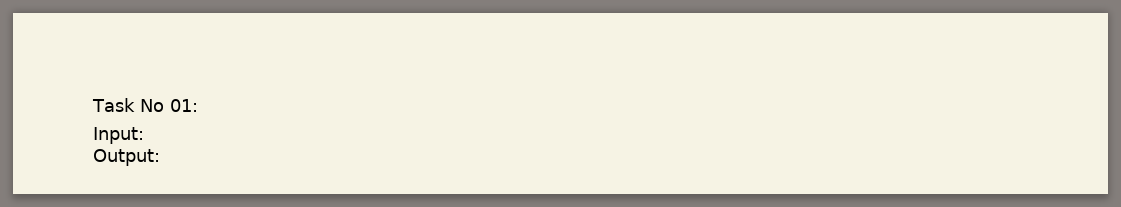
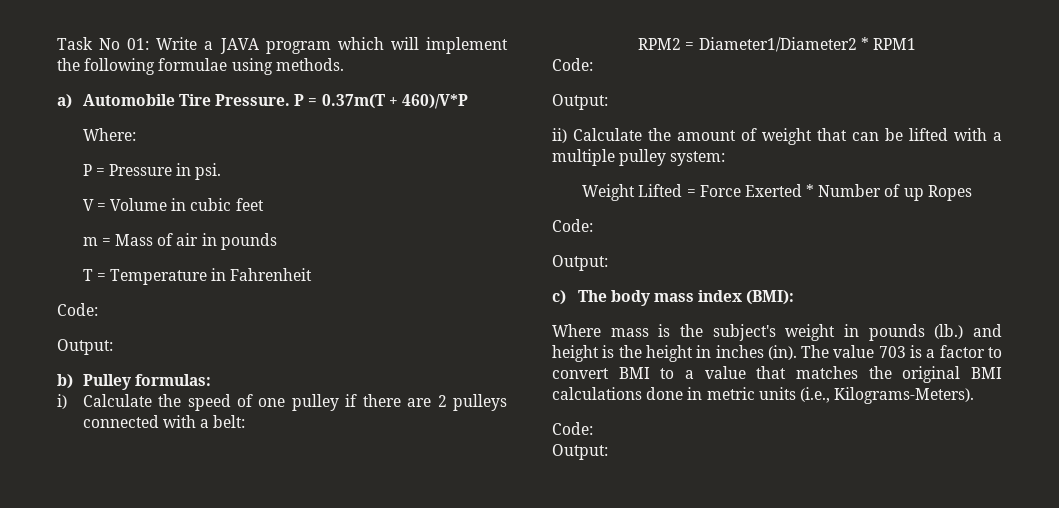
[93,127,144,144] // Input: -> [156,37,508,54] [57,58,344,75] [57,94,468,109] [82,128,136,141] [82,163,222,180] [82,198,264,211] [82,233,277,250] [82,268,313,285] [57,303,98,316] [57,339,113,355] [57,374,211,390] [57,394,508,411] [82,415,246,428] [638,37,916,52] [552,58,593,71] [552,94,608,110] [552,128,1002,145] [552,149,726,166] [582,184,972,201] [552,219,593,232] [552,255,608,271] [552,290,795,306] [552,324,1002,341] [552,345,1002,362] [552,366,1002,383] [552,387,975,404] [552,422,593,435] Write a JAVA program which will implement the following formulae using methods. // a) Automobile Tire Pressure. P = 0.37m(T + 460)/V*P // Where: // P = Pressure in psi. // V = Volume in cubic feet // m = Mass of air in pounds // T = Temperature in Fahrenheit // Code: // Output: // b) Pulley formulas: // i) Calculate the speed of one pulley if there are 2 pulleys connected with a belt: // RPM2 = Diameter1/Diameter2 * RPM1 // Code: // Output: // ii) Calculate the amount of weight that can be lifted with a multiple pulley system: // Weight Lifted = Force Exerted * Number of up Ropes // Code: // Output: // c) The body mass index (BMI): // Where mass is the subject's weight in pounds (lb.) and height is the height in inches (in). The value 703 is a factor to convert BMI to a value that matches the original BMI calculations done in metric units (i.e., Kilograms-Meters). // Code:

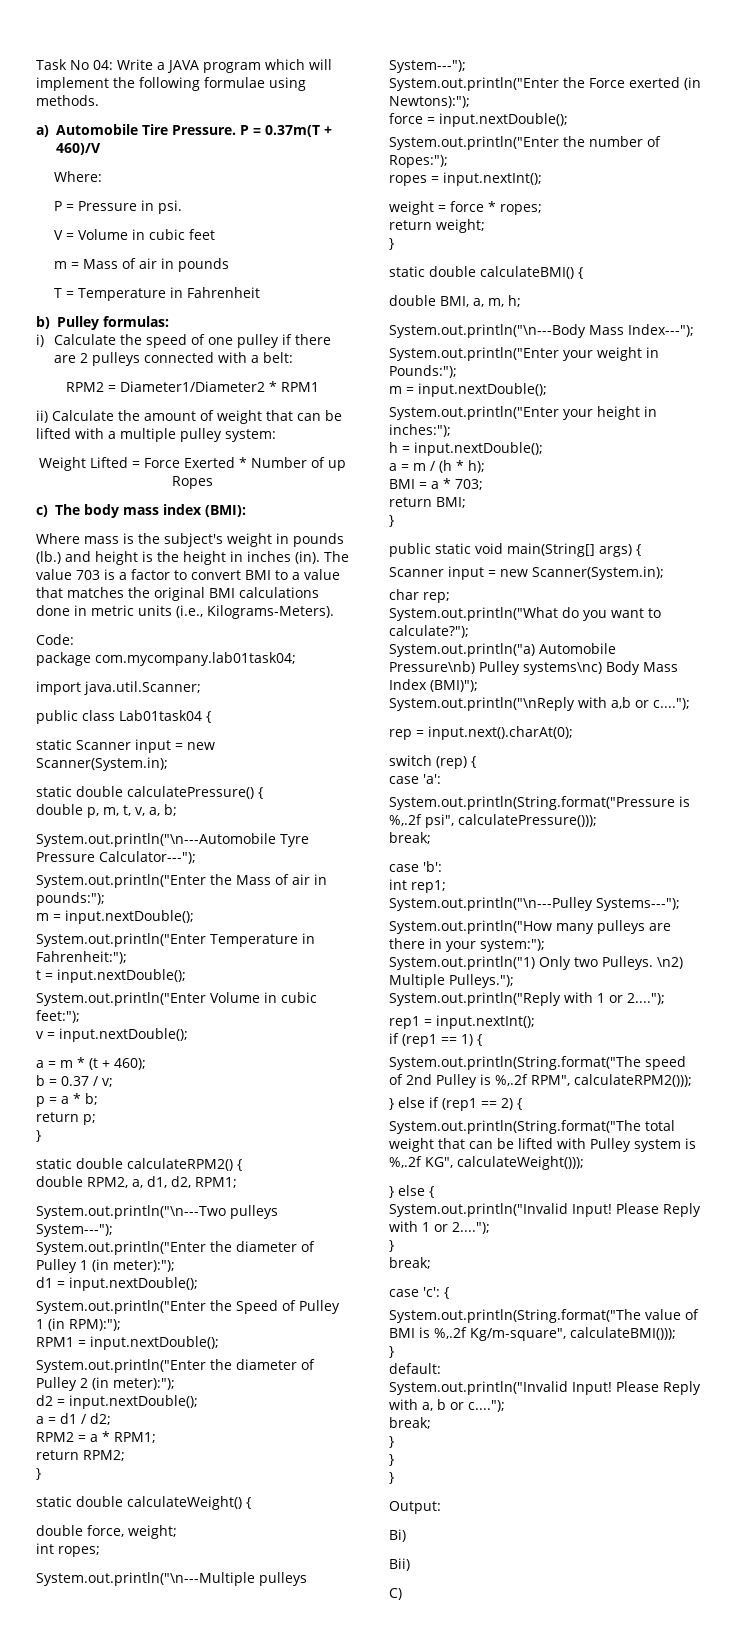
[127,38,150,50] 01: -> [92,60,113,70] 04:
[401,94,468,109] 460)/V*P -> [55,143,101,155] 460)/V
[57,303,98,316] [57,339,113,355] // Code: // Output: -> (260, 292) none
[552,58,593,71] [552,94,608,110] // Code: // Output: -> (319, 387) none
[552,219,593,232] [552,255,608,271] // Code: // Output: -> (213, 482) none
[552,444,608,460] Output: -> [36,652,296,666] [36,681,201,695] [36,710,211,724] [36,739,215,753] [36,757,168,771] [36,786,263,799] [36,804,177,818] [36,833,309,847] [36,851,196,864] [36,874,327,888] [36,892,105,906] [36,910,194,924] [36,933,315,947] [36,951,127,964] [36,969,186,983] [36,992,317,1006] [36,1010,80,1023] [36,1028,188,1042] [36,1057,146,1070] [36,1075,113,1087] [36,1093,98,1107] [36,1112,96,1125] [36,1130,41,1142] [36,1158,242,1171] [36,1176,237,1188] [36,1205,278,1219] [36,1224,113,1237] [36,1241,315,1255] [36,1259,175,1273] [36,1277,198,1291] [36,1300,340,1314] [36,1318,121,1331] [36,1336,219,1350] [36,1359,315,1373] [36,1377,175,1391] [36,1395,198,1409] [36,1413,111,1425] [36,1431,156,1443] [36,1450,125,1461] [36,1468,41,1480] [36,1496,251,1510] [36,1525,177,1539] [36,1543,100,1557] [36,1572,307,1586] [389,60,466,73] [389,77,701,91] [389,96,470,108] [389,113,568,127] [389,136,661,150] [389,155,448,168] [389,172,542,186] [389,201,542,215] [389,219,485,233] [389,238,394,250] [389,266,583,279] [389,295,521,307] [389,324,694,338] [389,347,659,361] [389,365,457,378] [389,383,547,397] [389,406,657,420] [389,424,451,437] [389,442,543,456] [389,460,485,473] [389,478,483,490] [389,497,466,508] [389,515,394,527] [389,543,641,557] [389,566,664,580] [389,589,450,603] [389,607,661,621] [389,625,469,638] [389,643,616,657] [389,661,678,675] [389,679,478,692] [389,697,690,711] [389,726,573,740] [389,755,476,769] [389,774,441,784] [389,796,690,810] [389,814,597,828] [389,832,431,844] [389,861,442,872] [389,879,446,893] [389,897,680,911] [389,920,671,934] [389,938,545,952] [389,956,683,970] [389,974,514,988] [389,992,665,1006] [389,1015,535,1029] [389,1033,482,1047] [389,1056,686,1070] [389,1074,692,1088] [389,1097,522,1111] [389,1120,675,1134] [389,1138,696,1152] [389,1156,584,1170] [389,1185,434,1198] [389,1203,701,1217] [389,1221,490,1234] [389,1240,394,1252] [389,1257,431,1269] [389,1287,449,1299] [389,1309,699,1323] [389,1327,676,1341] [389,1346,394,1358] [389,1363,441,1374] [389,1381,701,1395] [389,1399,505,1412] [389,1417,431,1429] [389,1436,394,1448] [389,1454,394,1466] [389,1472,394,1484] [389,1501,441,1514] [389,1529,406,1542] [389,1558,410,1571] [389,1588,402,1600] package com.mycompany.lab01task04; // import java.util.Scanner; // public class Lab01task04 { // static Scanner input = new Scanner(System.in); // static double calculatePressure() { // double p, m, t, v, a, b; // System.out.println("\n---Automobile Tyre Pressure Calculator---"); // System.out.println("Enter the Mass of air in pounds:"); // m = input.nextDouble(); // System.out.println("Enter Temperature in Fahrenheit:"); // t = input.nextDouble(); // System.out.println("Enter Volume in cubic feet:"); // v = input.nextDouble(); // a = m * (t + 460); // b = 0.37 / v; // p = a * b; // return p; // } // static double calculateRPM2() { // double RPM2, a, d1, d2, RPM1; // System.out.println("\n---Two pulleys System---"); // System.out.println("Enter the diameter of Pulley 1 (in meter):"); // d1 = input.nextDouble(); // System.out.println("Enter the Speed of Pulley 1 (in RPM):"); // RPM1 = input.nextDouble(); // System.out.println("Enter the diameter of Pulley 2 (in meter):"); // d2 = input.nextDouble(); // a = d1 / d2; // RPM2 = a * RPM1; // return RPM2; // } // static double calculateWeight() { // double force, weight; // int ropes; // System.out.println("\n---Multiple pulleys System---"); // System.out.println("Enter the Force exerted (in Newtons):"); // force = input.nextDouble(); // System.out.println("Enter the number of Ropes:"); // ropes = input.nextInt(); // weight = force * ropes; // return weight; // } // static double calculateBMI() { // double BMI, a, m, h; // System.out.println("\n---Body Mass Index---"); // System.out.println("Enter your weight in Pounds:"); // m = input.nextDouble(); // System.out.println("Enter your height in inches:"); // h = input.nextDouble(); // a = m / (h * h); // BMI = a * 703; // return BMI; // } // public static void main(String[] args) { // Scanner input = new Scanner(System.in); // char rep; // System.out.println("What do you want to calculate?"); // System.out.println("a) Automobile Pressure\nb) Pulley systems\nc) Body Mass Index (BMI)"); // System.out.println("\nReply with a,b or c...."); // rep = input.next().charAt(0); // switch (rep) { // case 'a': // System.out.println(String.format("Pressure is %,.2f psi", calculatePressure())); // break; // case 'b': // int rep1; // System.out.println("\n---Pulley Systems---"); // System.out.println("How many pulleys are there in your system:"); // System.out.println("1) Only two Pulleys. \n2) Multiple Pulleys."); // System.out.println("Reply with 1 or 2...."); // rep1 = input.nextInt(); // if (rep1 == 1) { // System.out.println(String.format("The speed of 2nd Pulley is %,.2f RPM", calculateRPM2())); // } else if (rep1 == 2) { // System.out.println(String.format("The total weight that can be lifted with Pulley system is %,.2f KG", calculateWeight())); // } else { // System.out.println("Invalid Input! Please Reply with 1 or 2...."); // } // break; // case 'c': { // System.out.println(String.format("The value of BMI is %,.2f Kg/m-square", calculateBMI())); // } // default: // System.out.println("Invalid Input! Please Reply with a, b or c...."); // break; // } // } // } // Output: // Bi) // Bii) // C)

